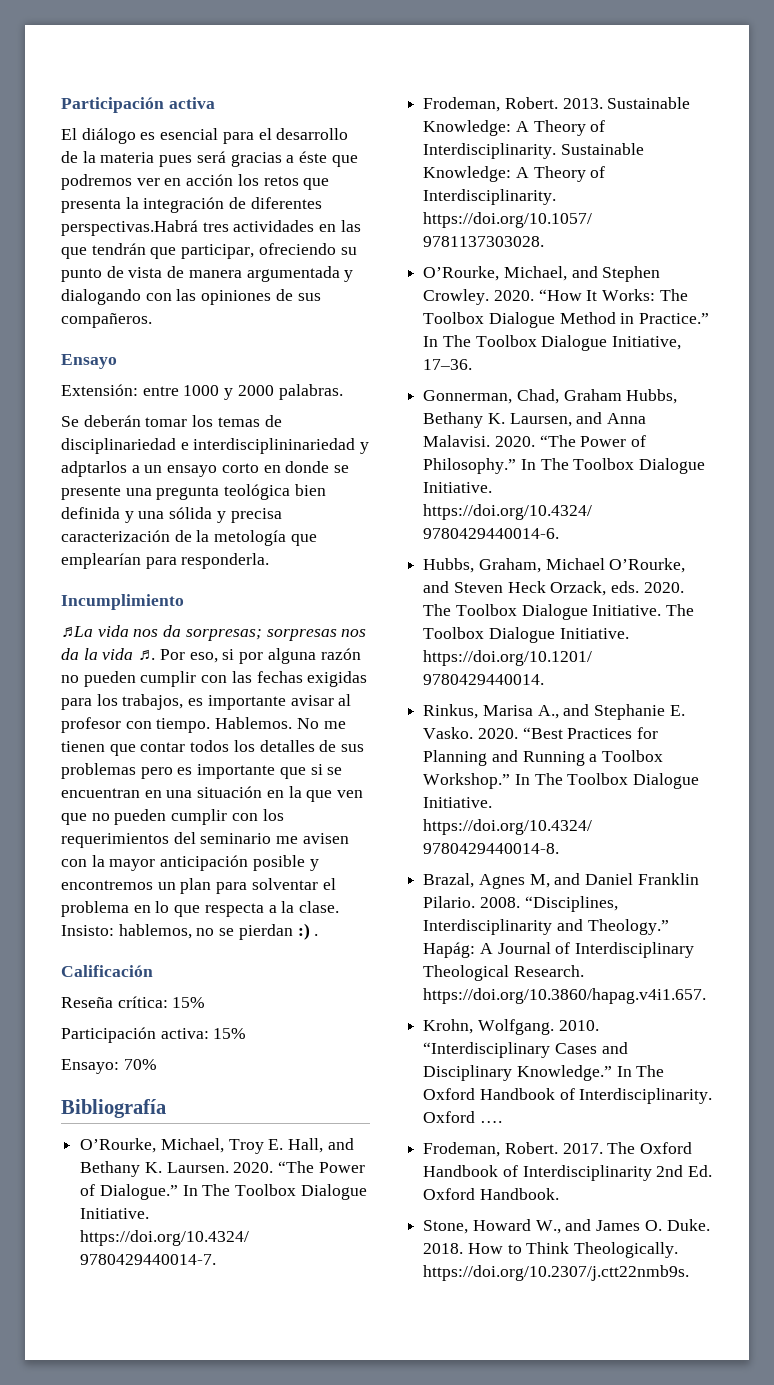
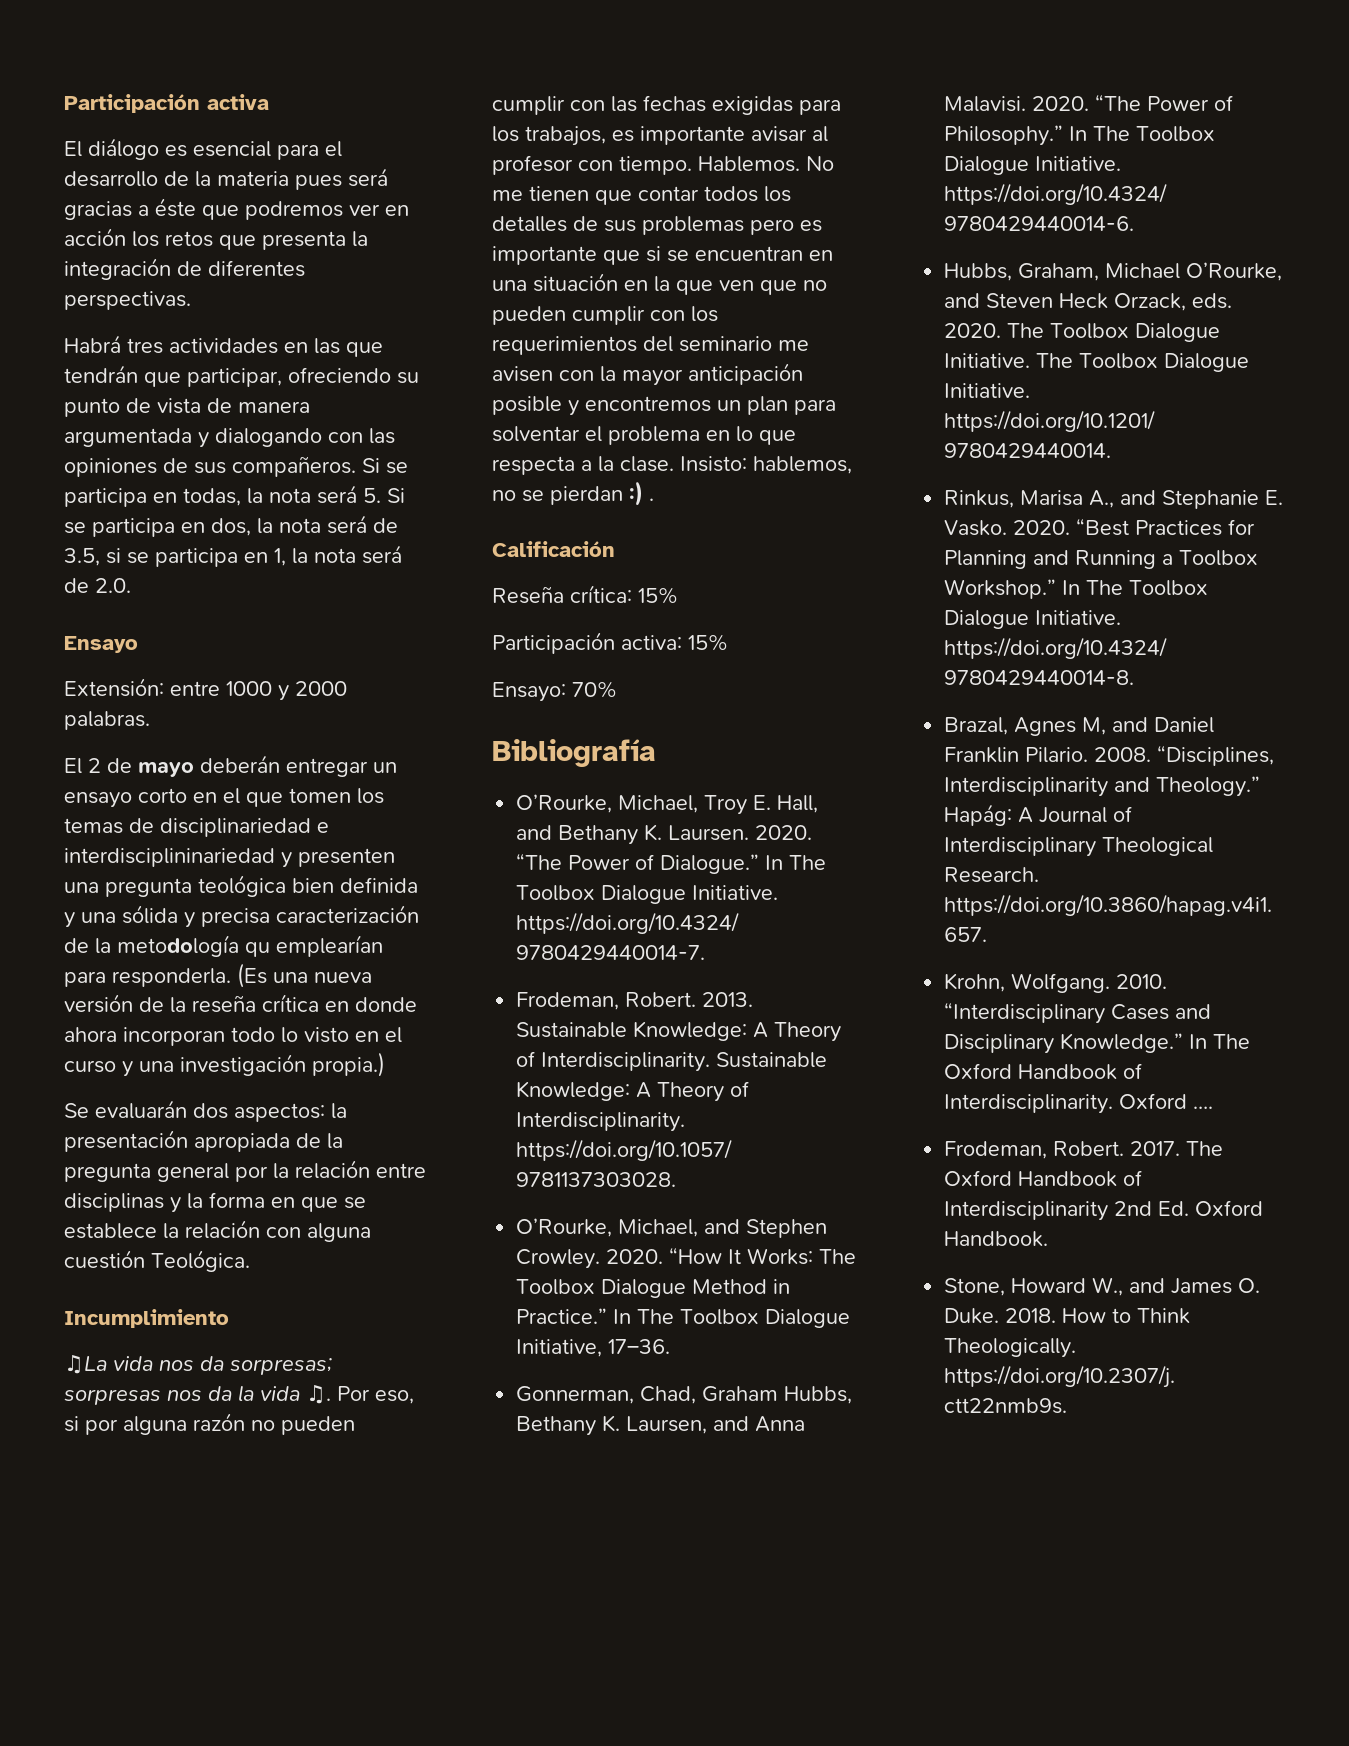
[61,220,198,236] perspectivas.Habrá -> [64,291,191,310] [64,335,121,353] perspectivas. // Habrá
(152, 320) none -> [362,458,408,474] [64,485,405,507] [64,515,398,537] [64,545,402,567] [64,578,131,593] Si se participa en todas, la nota será 5. Si se participa en dos, la nota será de 3.5, si se participa en 1, la nota será de 2.0.
[61,415,188,427] Se deberán tomar -> [64,755,397,777] [64,788,351,808] El 2 de mayo deberán entregar un ensayo corto en el que tomen
[61,461,350,477] [61,486,121,500] adptarlos a un ensayo corto en donde se presente -> [298,848,395,867] presenten
[214,530,317,546] metología que -> [117,935,270,957] metodología qu
(270, 561) none -> [237,963,372,988] [64,994,417,1013] [64,1027,402,1046] [64,1052,385,1077] [64,1100,347,1122] [64,1130,343,1152] [64,1160,426,1182] [64,1192,366,1213] [64,1220,371,1242] [64,1250,250,1272] (Es una nueva versión de la reseña crítica en donde ahora incorporan todo lo visto en el curso y una investigación propia.) // Se evaluarán dos aspectos: la presentación apropiada de la pregunta general por la relación entre disciplinas y la forma en que se establece la relación con alguna cuestión Teológica.

